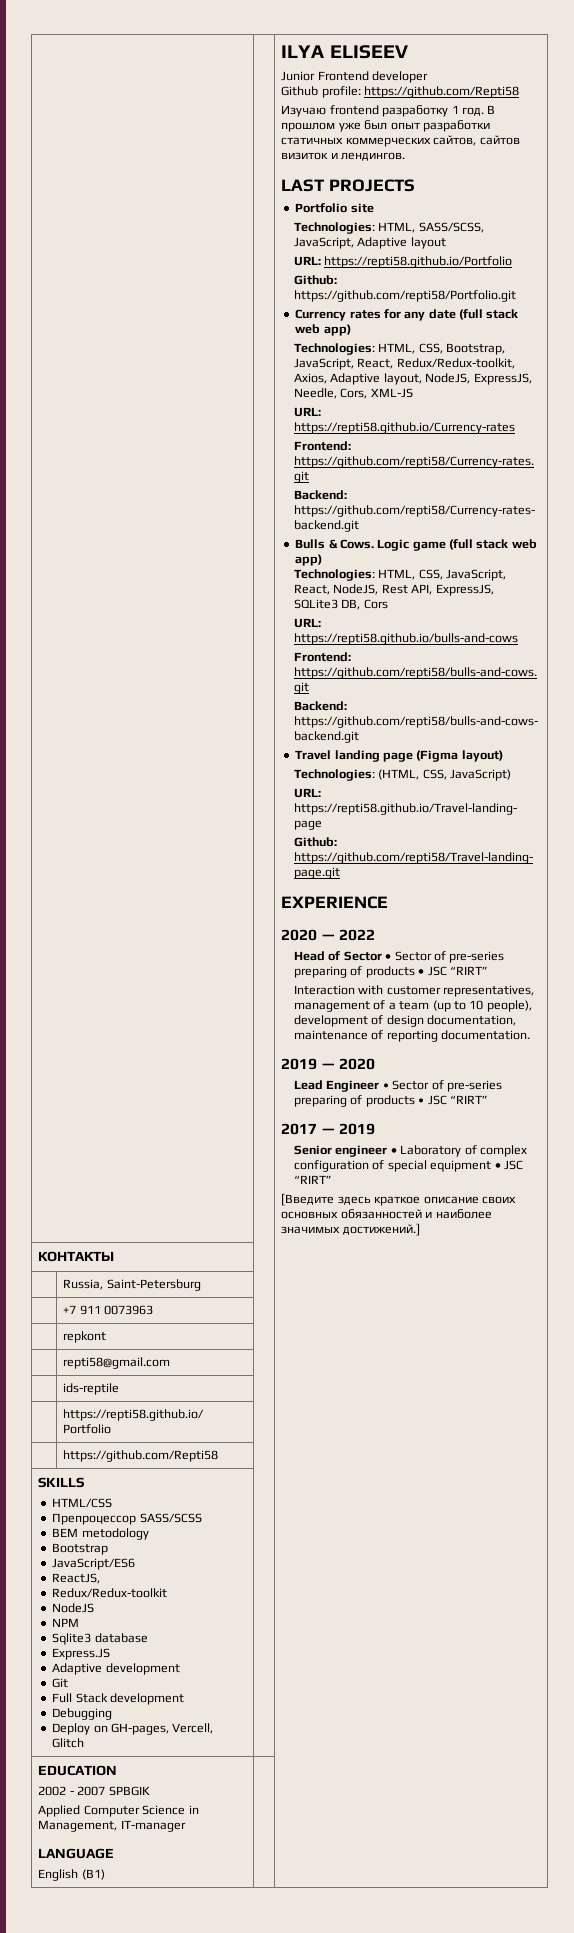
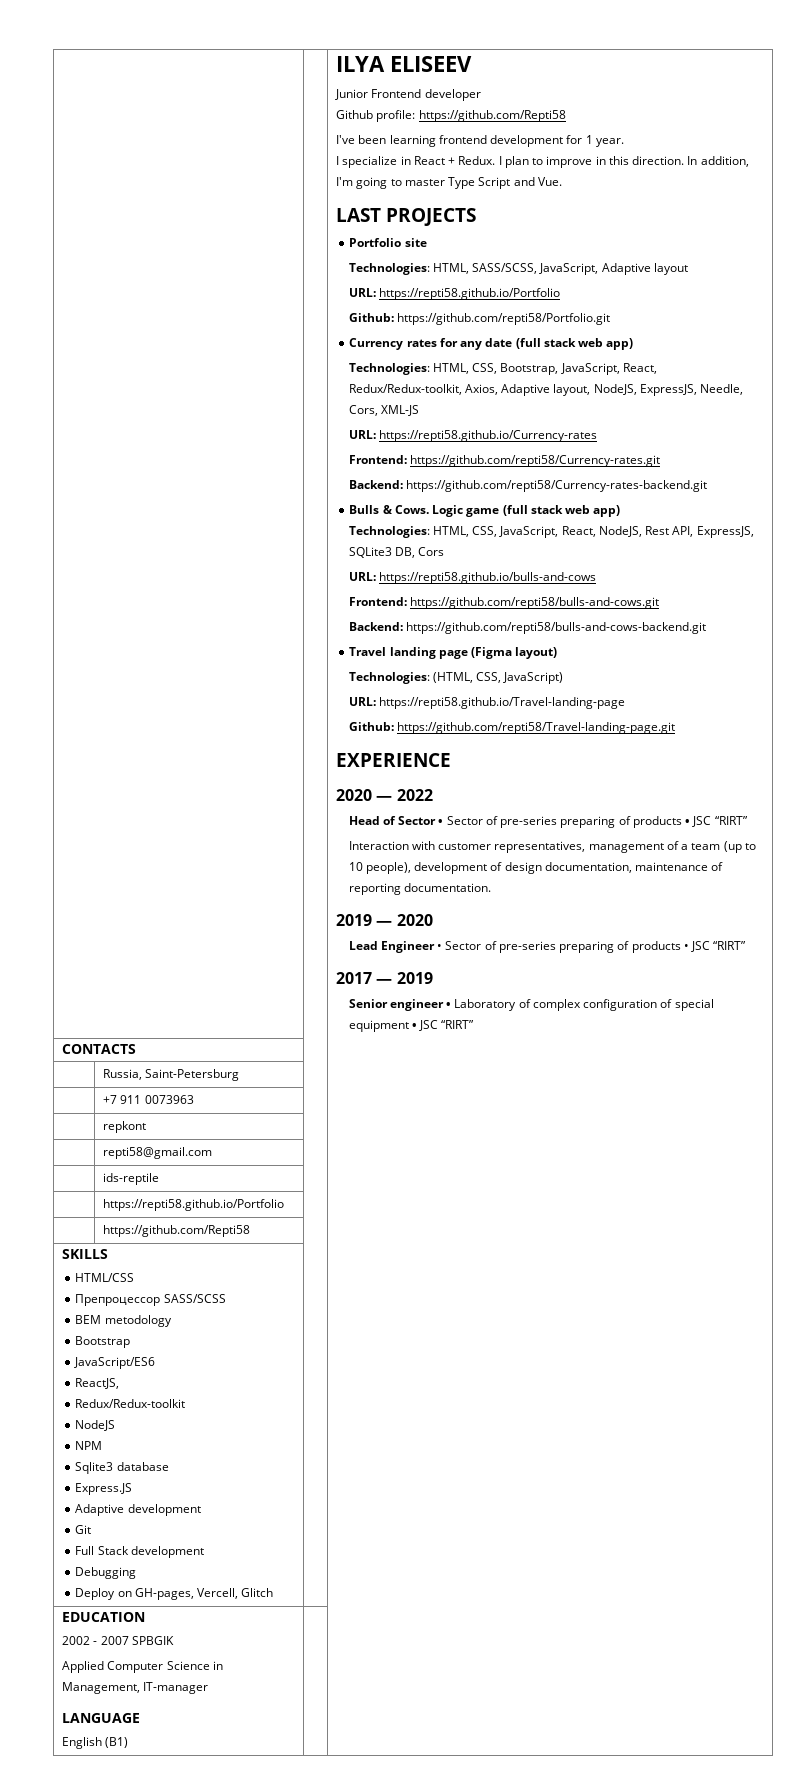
[281,105,496,117] [281,120,490,132] [281,135,520,147] [281,152,406,161] Изучаю frontend разработку 1 год. В прошлом уже был опыт разработки статичных коммерческих сайтов, сайтов визиток и лендингов. -> [336,135,624,147] [336,156,749,168] [336,177,562,189] I've been learning frontend development for 1 year. // I specialize in React + Redux. I plan to improve in this direction. In addition, I'm going to master Type Script and Vue.
[281,1193,516,1206] [281,1209,492,1219] [281,1223,420,1236] [38,1251,115,1262] // [Введите здесь краткое описание своих основных обязанностей и наиболее значимых достижений.] // КОНТАКТЫ -> [62,1044,137,1054] // CONTACTS

